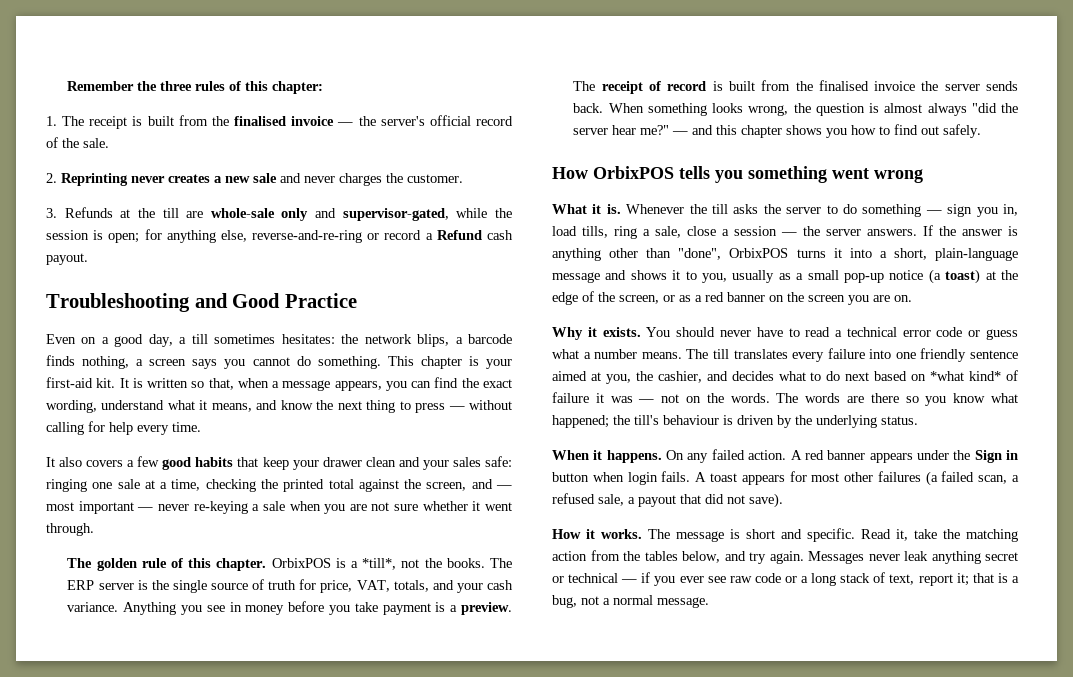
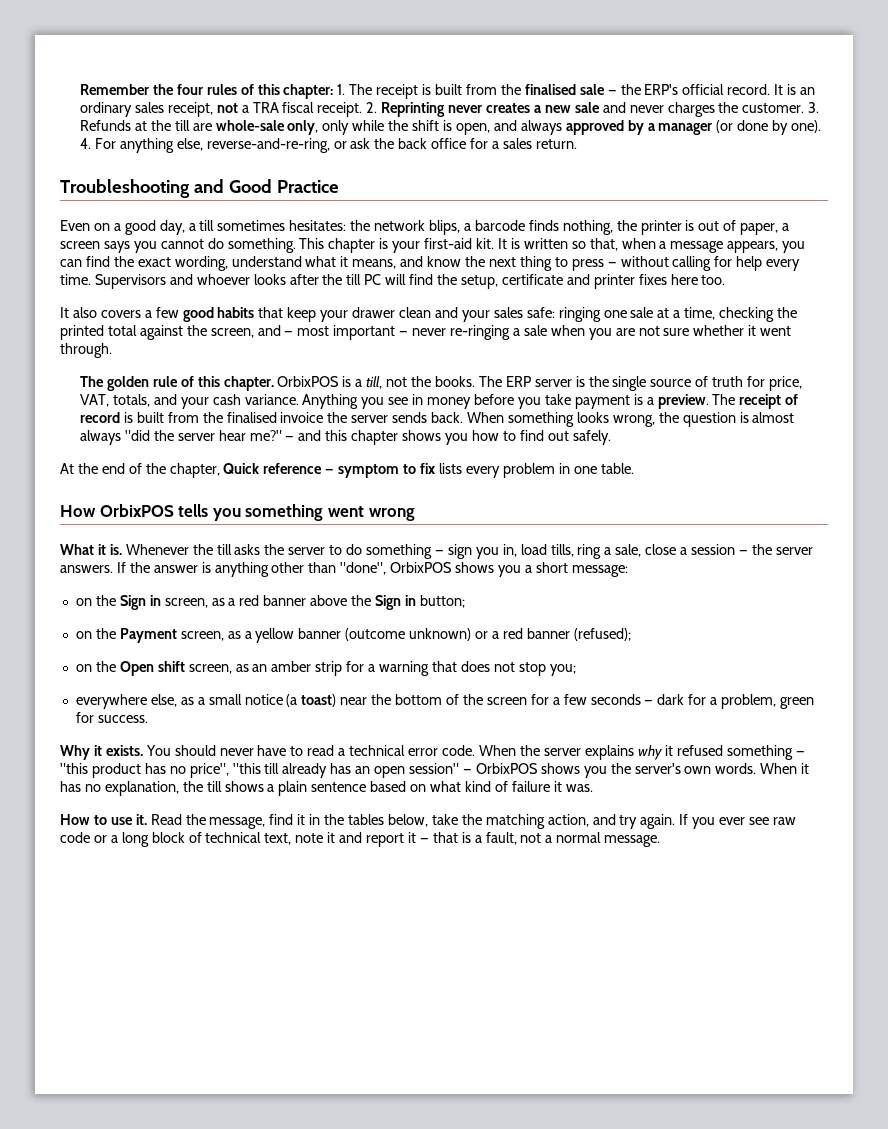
[160,81,193,91] three -> [176,84,203,95] four
(324, 87) // -> (334, 91) none
[291,115,513,126] [46,137,109,148] invoice — the server's official record of the sale. // -> [579,84,816,95] [79,102,363,117] sale — the ERP's official record. It is an ordinary sales receipt, not a TRA fiscal receipt.
(463, 178) // -> (805, 108) none
[281,208,512,221] [46,229,513,243] [46,253,88,265] only and supervisor-gated, while the session is open; for anything else, reverse-and-re-ring or record a Refund cash payout. -> [287,120,822,135] [79,138,577,153] only, only while the shift is open, and always approved by a manager (or done by one). 4. For anything else, reverse-and-re-ring, or ask the back office for a sales return.
(130, 362) none -> [616,220,779,235] the printer is out of paper,
(201, 427) none -> [94,274,726,289] Supervisors and whoever looks after the till PC will find the setup, certificate and printer fixes here too.
[193,501,248,514] re-keying -> [450,325,511,340] re-ringing
[362,558,397,570] *till*, -> [366,376,383,389] till,
(982, 131) none -> [60,463,634,478] // At the end of the chapter, Quick reference — symptom to fix lists every problem in one table.
[796,248,1019,261] [552,269,1018,284] [552,291,912,305] turns it into a short, plain-language message and shows it to you, usually as a small pop-up notice (a toast) at the edge of the screen, or as a red banner on the screen you are on. -> [455,562,628,577] [75,595,465,610] [75,628,631,643] [75,661,576,676] [75,694,814,709] [75,712,148,723] shows you a short message: // on the Sign in screen, as a red banner above the Sign in button; // on the Payment screen, as a yellow banner (outcome unknown) or a red banner (refused); // on the Open shift screen, as an amber strip for a warning that does not stop you; // everywhere else, as a small notice (a toast) near the bottom of the screen for a few seconds — dark for a problem, green for success.
[936,327,1018,340] [552,348,1018,362] [552,370,1018,384] [552,392,1019,406] [552,415,918,428] [552,449,1018,463] [552,471,1019,486] [552,493,783,508] [552,528,1018,542] [552,550,1018,564] [552,572,651,583] code or guess what a number means. The till translates every failure into one friendly sentence aimed at you, the cashier, and decides what to do next based on *what kind* of failure it was — not on the words. The words are there so you know what happened; the till's behaviour is driven by the underlying status. // When it happens. On any failed action. A red banner appears under the Sign in button when login fails. A toast appears for most other failures (a failed scan, a refused sale, a payout that did not save). // How it works. The message is short and specific. Read it, take the matching action from the tables below, and try again. Messages never leak anything secret or technical — if -> [441,745,806,760] [60,763,810,778] [60,781,593,796] [60,814,689,829] code. When the server explains why it refused something — "this product has no price", "this till already has an open session" — OrbixPOS shows you the server's own words. When it has no explanation, the till shows a plain sentence based on what kind of failure it was. // How to use it. Read the message, find it in the tables below, take the matching action, and try again. If
[840,572,969,586] stack of text, report it; -> [151,832,429,847] block of technical text, note it and report it —
[552,595,577,608] bug, -> [485,832,517,845] fault,

